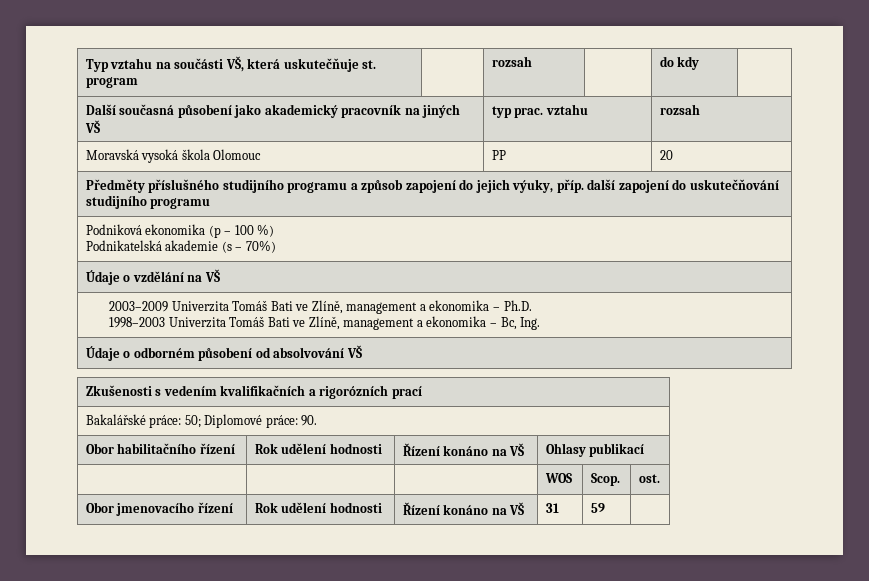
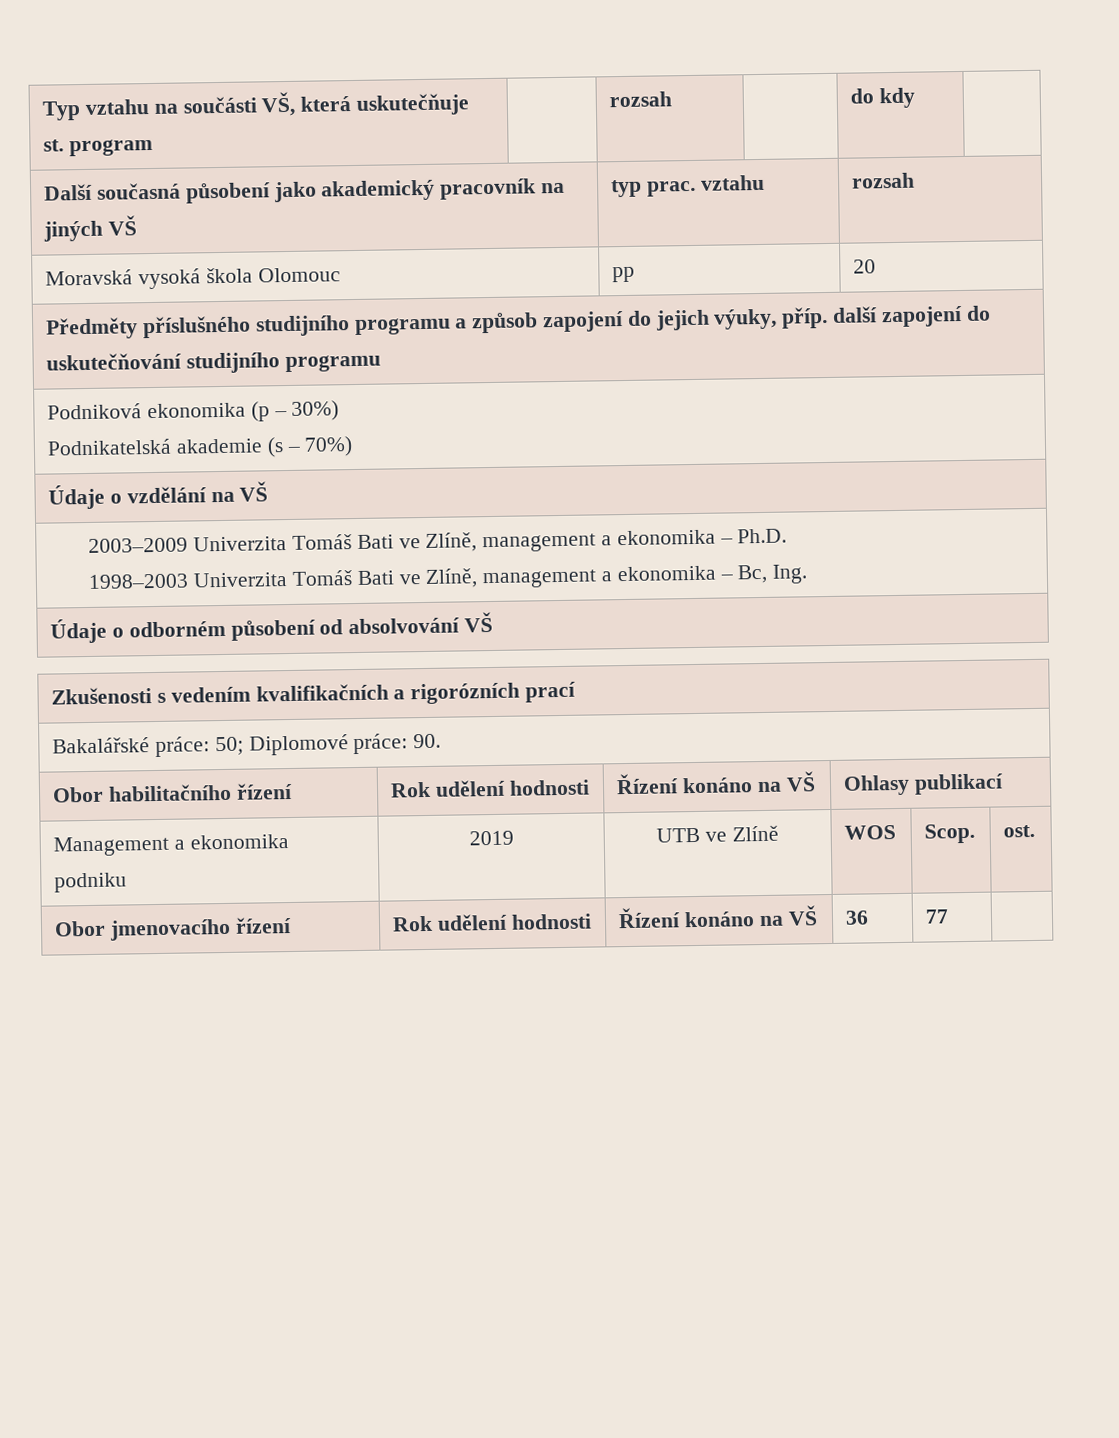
[491,150,506,160] PP -> [612,266,636,283] pp
[234,224,275,237] 100 %) -> [291,400,340,421] 30%)
(645, 450) | | -> [53,834,289,857] [54,872,128,893] [468,830,514,846] [656,825,779,843] Management a ekonomika podniku | 2019 | UTB ve Zlíně
[545,503,559,513] [590,503,605,513] 31 | 59 -> [845,910,870,925] [925,909,950,924] 36 | 77

